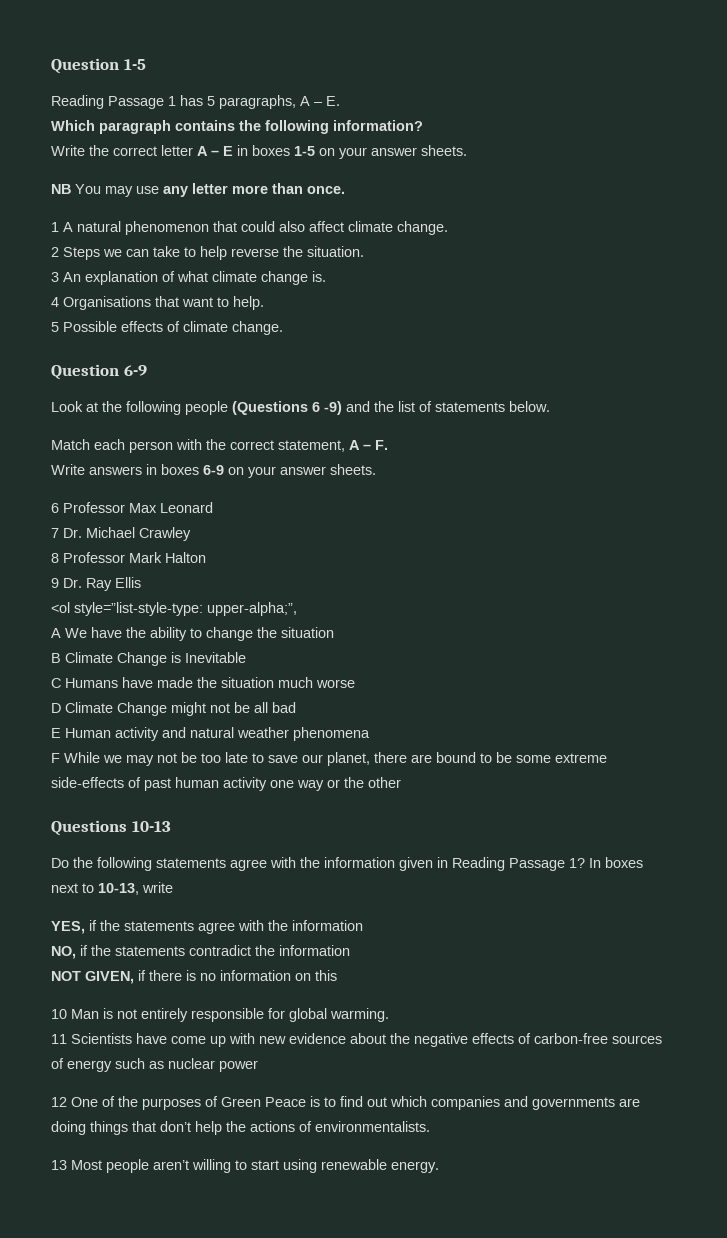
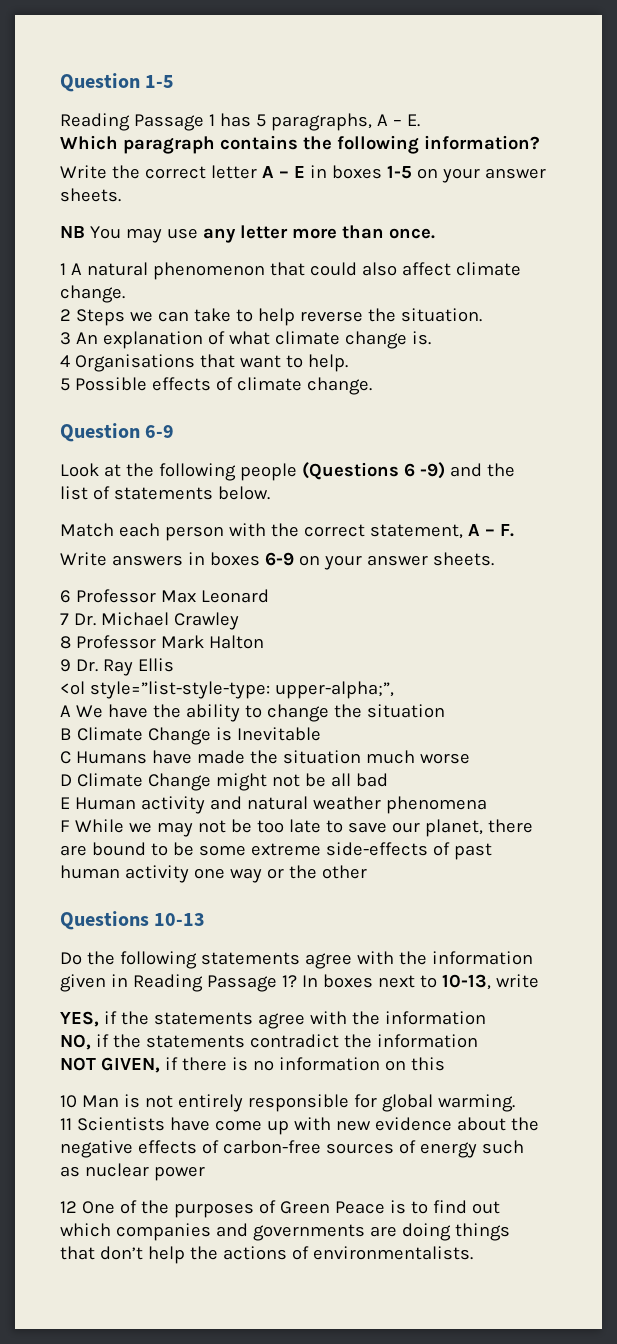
[51,1159,439,1173] // 13 Most people aren’t willing to start using renewable energy. -> (473, 1253) none

